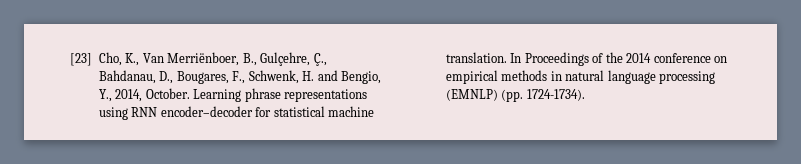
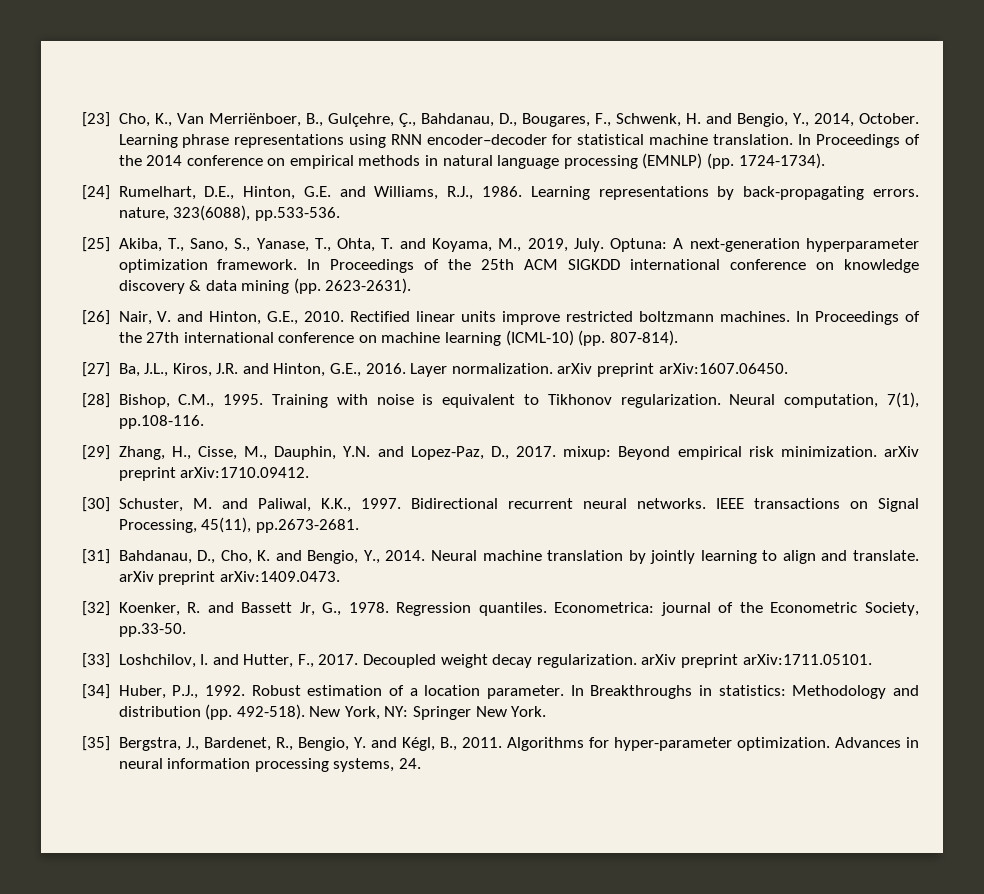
(585, 95) none -> [82,185,919,200] [118,205,340,221] [82,237,919,252] [118,259,919,273] [118,278,412,294] [82,310,920,325] [118,330,678,346] [82,362,788,377] [82,392,919,408] [118,415,204,429] [82,445,919,460] [118,467,310,481] [82,497,920,512] [118,517,359,533] [82,549,919,564] [118,571,340,585] [82,601,920,616] [118,623,186,637] [82,653,872,668] [82,684,920,699] [118,704,547,720] [82,736,919,751] [118,758,421,772] // [24] Rumelhart, D.E., Hinton, G.E. and Williams, R.J., 1986. Learning representations by back-propagating errors. nature, 323(6088), pp.533-536. // [25] Akiba, T., Sano, S., Yanase, T., Ohta, T. and Koyama, M., 2019, July. Optuna: A next-generation hyperparameter optimization framework. In Proceedings of the 25th ACM SIGKDD international conference on knowledge discovery & data mining (pp. 2623-2631). // [26] Nair, V. and Hinton, G.E., 2010. Rectified linear units improve restricted boltzmann machines. In Proceedings of the 27th international conference on machine learning (ICML-10) (pp. 807-814). // [27] Ba, J.L., Kiros, J.R. and Hinton, G.E., 2016. Layer normalization. arXiv preprint arXiv:1607.06450. // [28] Bishop, C.M., 1995. Training with noise is equivalent to Tikhonov regularization. Neural computation, 7(1), pp.108-116. // [29] Zhang, H., Cisse, M., Dauphin, Y.N. and Lopez-Paz, D., 2017. mixup: Beyond empirical risk minimization. arXiv preprint arXiv:1710.09412. // [30] Schuster, M. and Paliwal, K.K., 1997. Bidirectional recurrent neural networks. IEEE transactions on Signal Processing, 45(11), pp.2673-2681. // [31] Bahdanau, D., Cho, K. and Bengio, Y., 2014. Neural machine translation by jointly learning to align and translate. arXiv preprint arXiv:1409.0473. // [32] Koenker, R. and Bassett Jr, G., 1978. Regression quantiles. Econometrica: journal of the Econometric Society, pp.33-50. // [33] Loshchilov, I. and Hutter, F., 2017. Decoupled weight decay regularization. arXiv preprint arXiv:1711.05101. // [34] Huber, P.J., 1992. Robust estimation of a location parameter. In Breakthroughs in statistics: Methodology and distribution (pp. 492-518). New York, NY: Springer New York. // [35] Bergstra, J., Bardenet, R., Bengio, Y. and Kégl, B., 2011. Algorithms for hyper-parameter optimization. Advances in neural information processing systems, 24.

